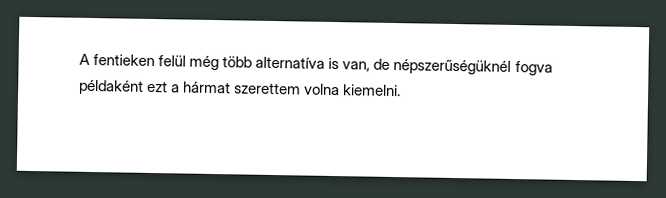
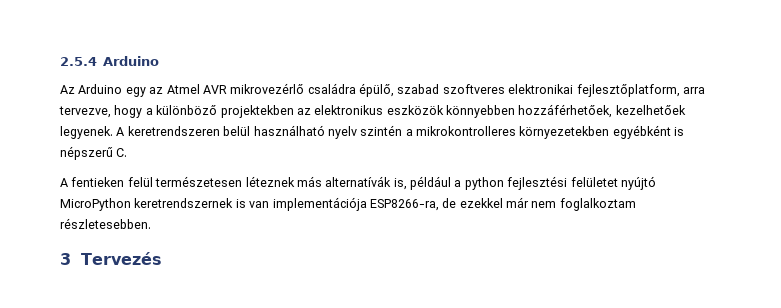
[79,53,553,76] [79,79,402,97] A fentieken felül még több alternatíva is van, de népszerűségüknél fogva példaként ezt a hármat szerettem volna kiemelni. -> [60,56,160,66] [60,83,705,97] [59,104,686,118] [60,125,685,139] [60,146,128,160] [60,176,656,190] [60,197,636,211] [60,218,151,229] [60,252,162,265] 2.5.4 Arduino // Az Arduino egy az Atmel AVR mikrovezérlő családra épülő, szabad szoftveres elektronikai fejlesztőplatform, arra tervezve, hogy a különböző projektekben az elektronikus eszközök könnyebben hozzáférhetőek, kezelhetőek legyenek. A keretrendszeren belül használható nyelv szintén a mikrokontrolleres környezetekben egyébként is népszerű C. // A fentieken felül természetesen léteznek más alternatívák is, például a python fejlesztési felületet nyújtó MicroPython keretrendszernek is van implementációja ESP8266-ra, de ezekkel már nem foglalkoztam részletesebben. // 3 Tervezés

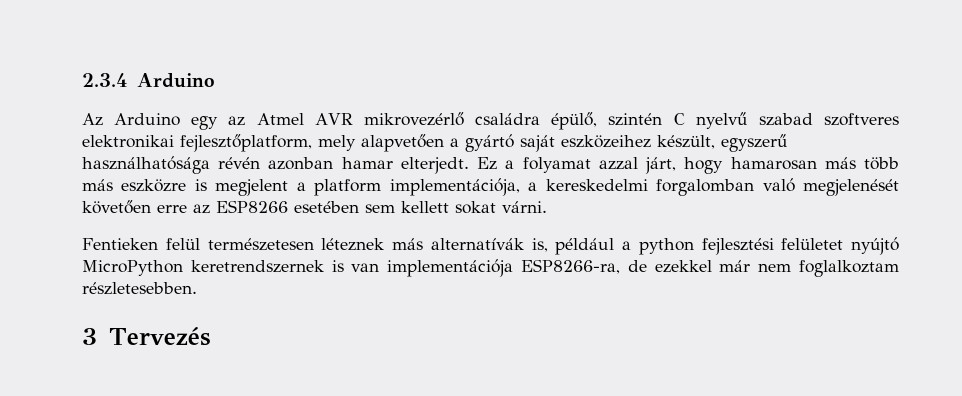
[60,57,97,66] 2.5.4 -> [82,73,128,87] 2.3.4
(394, 90) none -> [608,112,748,129] szintén C nyelvű
[682,87,705,94] [59,104,686,118] [60,125,685,139] [60,146,128,160] [60,177,125,187] arra tervezve, hogy a különböző projektekben az elektronikus eszközök könnyebben hozzáférhetőek, kezelhetőek legyenek. A keretrendszeren belül használható nyelv szintén a mikrokontrolleres környezetekben egyébként is népszerű C. // A fentieken -> [318,134,788,152] [82,156,900,174] [82,178,900,196] [82,200,547,214] [82,238,158,250] mely alapvetően a gyártó saját eszközeihez készült, egyszerű használhatósága révén azonban hamar elterjedt. Ez a folyamat azzal járt, hogy hamarosan más több más eszközre is megjelent a platform implementációja, a kereskedelmi forgalomban való megjelenését követően erre az ESP8266 esetében sem kellett sokat várni. // Fentieken

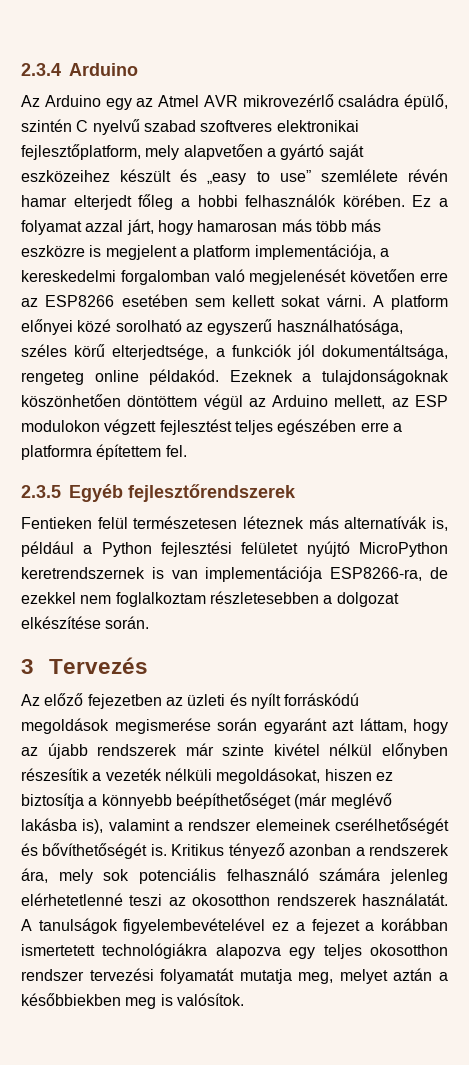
[657,134,788,152] [82,156,469,174] készült, egyszerű használhatósága révén azonban hamar elterjedt. -> [120,169,449,185] [21,194,405,210] készült és „easy to use” szemlélete révén hamar elterjedt főleg a hobbi felhasználók körében.
(547, 207) none -> [372,295,448,310] [21,319,403,335] [21,344,449,360] [21,369,450,385] [21,394,448,410] [21,419,402,435] [21,444,187,460] [21,484,296,502] A platform előnyei közé sorolható az egyszerű használhatósága, széles körű elterjedtsége, a funkciók jól dokumentáltsága, rengeteg online példakód. Ezeknek a tulajdonságoknak köszönhetően döntöttem végül az Arduino mellett, az ESP modulokon végzett fejlesztést teljes egészében erre a platformra építettem fel. // 2.3.5 Egyéb fejlesztőrendszerek
[638,238,694,255] python -> [101,542,152,557] Python
[719,260,751,272] már -> (76, 598) none
[82,282,197,295] [82,327,212,346] részletesebben. // 3 Tervezés -> [209,591,399,607] [21,616,150,629] [21,657,149,674] [21,693,360,709] [21,718,448,734] [21,743,448,759] [21,768,393,784] [21,793,392,809] [21,818,450,834] [21,843,449,859] [21,868,449,884] [21,893,449,906] [21,918,449,934] [21,943,449,959] [21,968,448,984] [21,993,244,1009] részletesebben a dolgozat elkészítése során. // 3 Tervezés // Az előző fejezetben az üzleti és nyílt forráskódú megoldások megismerése során egyaránt azt láttam, hogy az újabb rendszerek már szinte kivétel nélkül előnyben részesítik a vezeték nélküli megoldásokat, hiszen ez biztosítja a könnyebb beépíthetőséget (már meglévő lakásba is), valamint a rendszer elemeinek cserélhetőségét és bővíthetőségét is. Kritikus tényező azonban a rendszerek ára, mely sok potenciális felhasználó számára jelenleg elérhetetlenné teszi az okosotthon rendszerek használatát. A tanulságok figyelembevételével ez a fejezet a korábban ismertetett technológiákra alapozva egy teljes okosotthon rendszer tervezési folyamatát mutatja meg, melyet aztán a későbbiekben meg is valósítok.

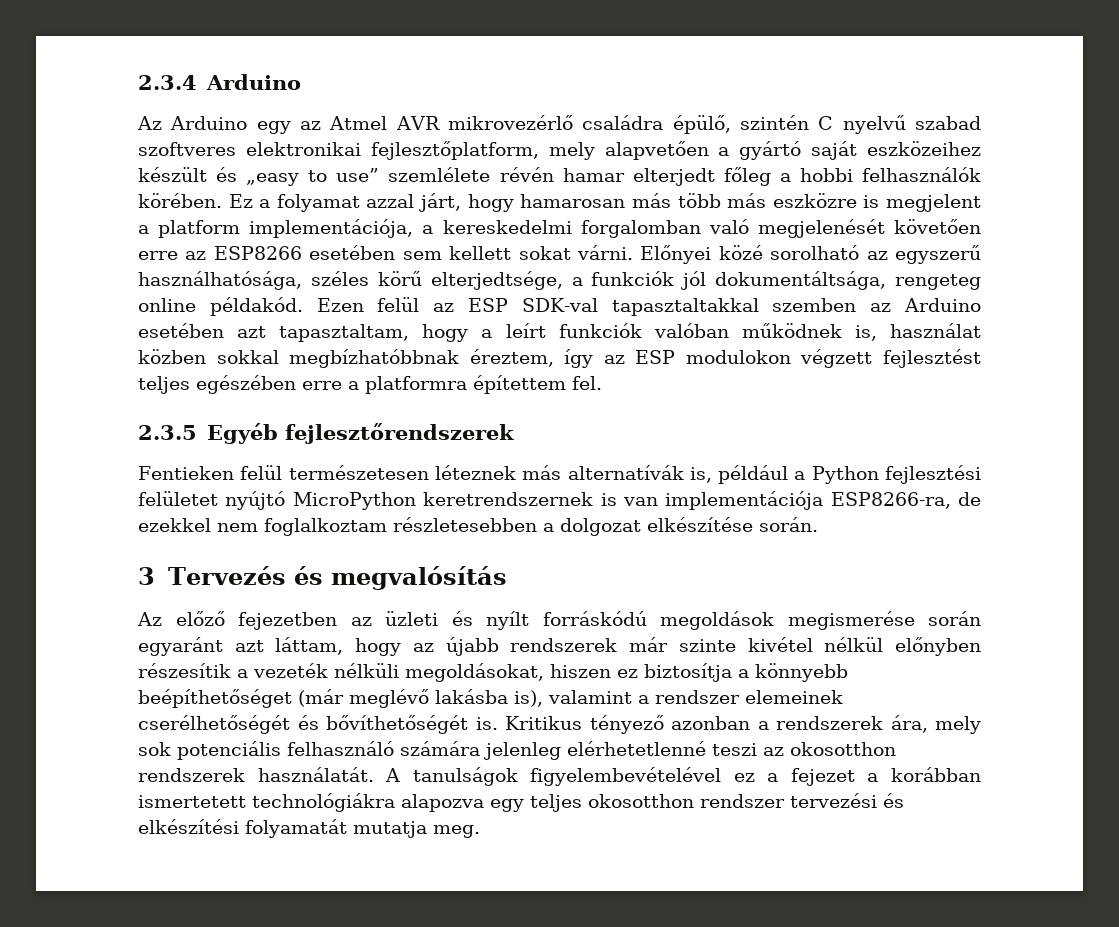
[372,295,448,310] [21,319,73,335] A platform előnyei -> [640,245,712,264] Előnyei
[229,369,450,385] [21,394,386,410] Ezeknek a tulajdonságoknak köszönhetően döntöttem végül az Arduino mellett, -> [316,297,981,316] [138,323,982,342] [138,349,594,368] Ezen felül az ESP SDK-val tapasztaltakkal szemben az Arduino esetében azt tapasztaltam, hogy a leírt funkciók valóban működnek is, használat közben sokkal megbízhatóbbnak éreztem, így
(149, 665) none -> [294,566,508,590] és megvalósítás
[160,968,448,984] [21,993,244,1009] folyamatát mutatja meg, melyet aztán a későbbiekben meg is valósítok. -> [883,793,904,808] [138,819,480,838] és elkészítési folyamatát mutatja meg.

